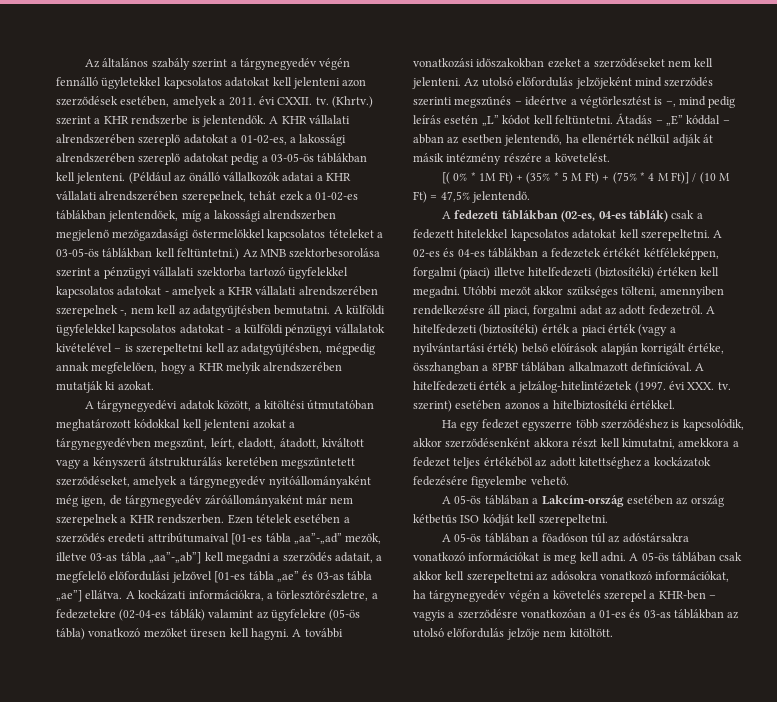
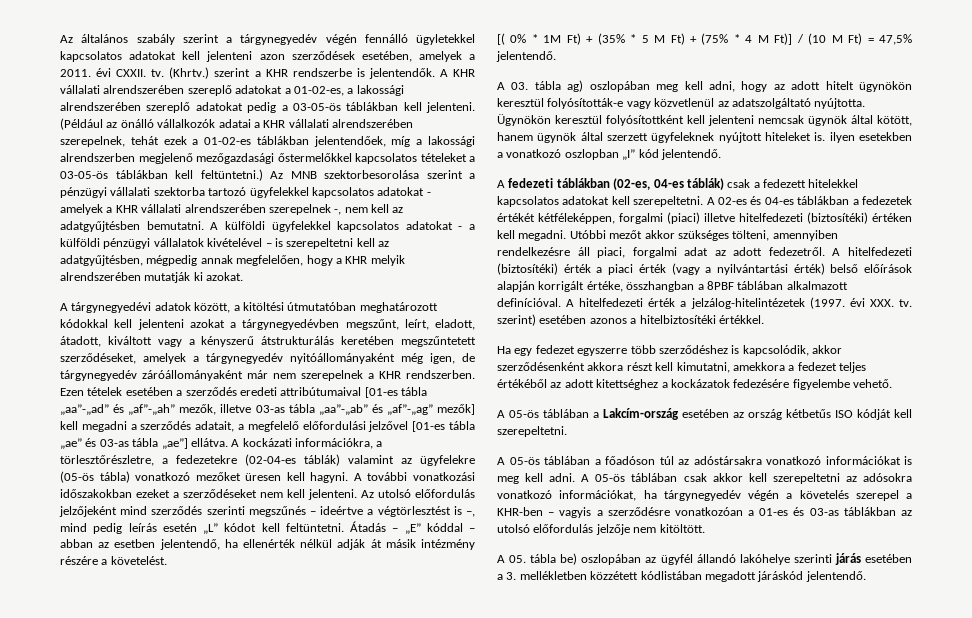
(342, 538) none -> [113,404,176,415] és „af”-„ah”
[149,552,202,564] „aa”-„ab”] -> [318,404,476,415] „aa”-„ab” és „af”-„ag” mezők]
(531, 197) none -> [497,80,912,92] [497,98,866,109] [497,114,912,126] [497,132,912,143] [497,149,721,160] // A 03. tábla ag) oszlopában meg kell adni, hogy az adott hitelt ügynökön keresztül folyósították-e vagy közvetlenül az adatszolgáltató nyújtotta. Ügynökön keresztül folyósítottként kell jelenteni nemcsak ügynök által kötött, hanem ügynök által szerzett ügyfeleknek nyújtott hiteleket is. ilyen esetekben a vonatkozó oszlopban „I” kód jelentendő.
(613, 632) none -> [497,553,912,565] [497,571,866,582] // A 05. tábla be) oszlopában az ügyfél állandó lakóhelye szerinti járás esetében a 3. mellékletben közzétett kódlistában megadott járáskód jelentendő.

